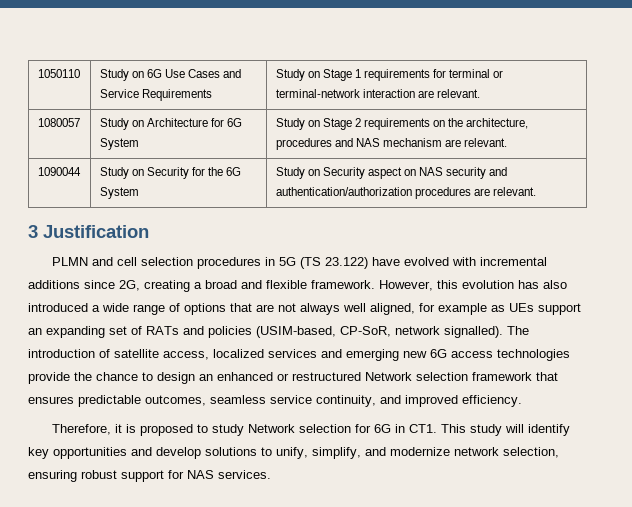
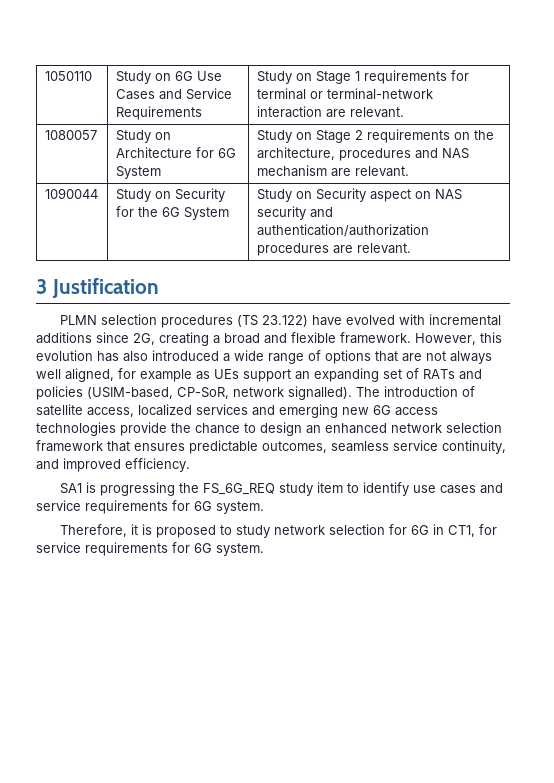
[91,257,296,269] and cell selection procedures in 5G -> [101,314,234,328] selection procedures
[277,372,412,381] or restructured Network -> [391,423,442,433] network
(522, 401) none -> [60,482,504,496] [36,500,264,514] // SA1 is progressing the FS_6G_REQ study item to identify use cases and service requirements for 6G system.
[247,424,295,433] Network -> [274,525,326,535] network
[408,424,570,436] [28,447,559,459] [28,470,271,482] CT1. This study will identify key opportunities and develop solutions to unify, simplify, and modernize network selection, ensuring robust support for NAS services. -> [448,524,498,537] [36,542,264,556] CT1, for service requirements for 6G system.

